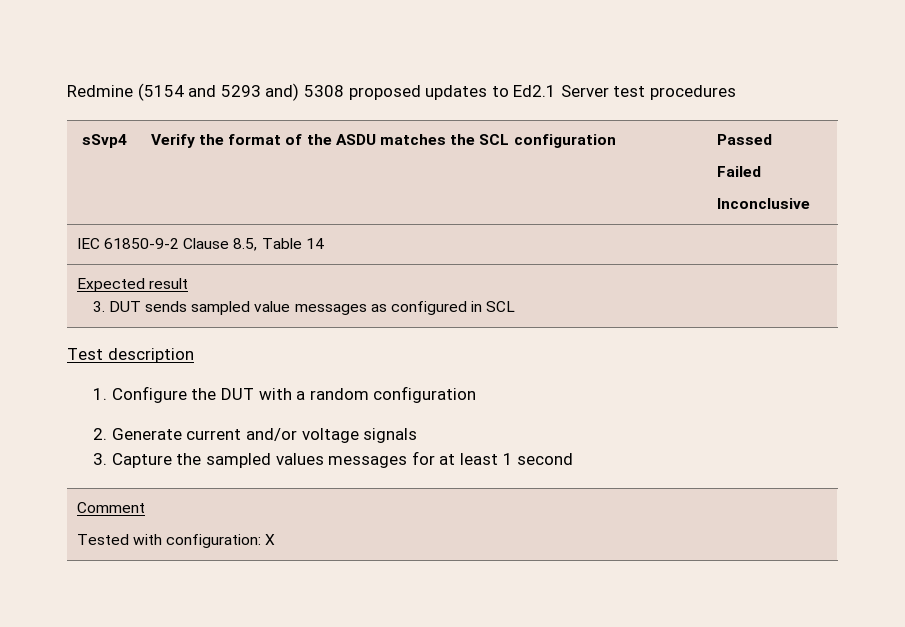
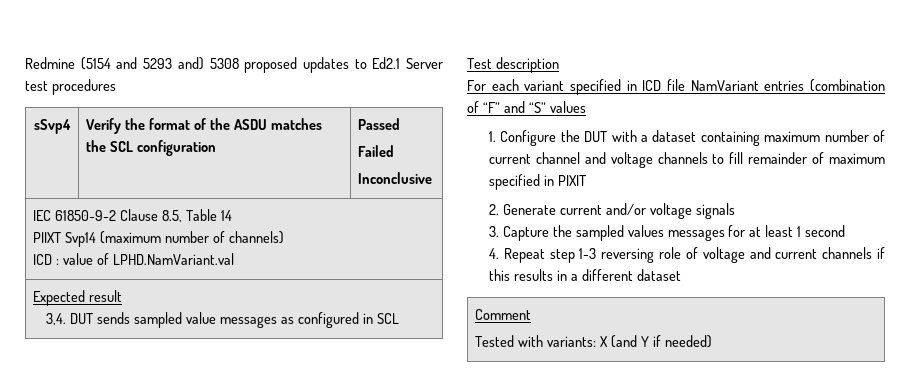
(324, 243) none -> [33,231,284,247] [33,253,234,265] // PIIXT Svp14 (maximum number of channels) // ICD : value of LPHD.NamVariant.val
[92,301,105,312] 3. -> [46,313,67,325] 3,4.
(194, 355) none -> [467,79,885,95] [467,101,586,113] // For each variant specified in ICD file NamVariant entries (combination of “F” and “S” values
[309,386,477,403] random configuration -> [652,130,885,146] [488,152,885,168] [488,174,586,190] dataset containing maximum number of current channel and voltage channels to fill remainder of maximum specified in PIXIT
[76,502,145,513] [76,534,276,548] // Comment // Tested with configuration: X -> [488,247,885,263] [488,269,681,281] [475,309,532,320] [475,335,712,348] // 4. Repeat step 1-3 reversing role of voltage and current channels if this results in a different dataset // Comment // Tested with variants: X (and Y if needed)

